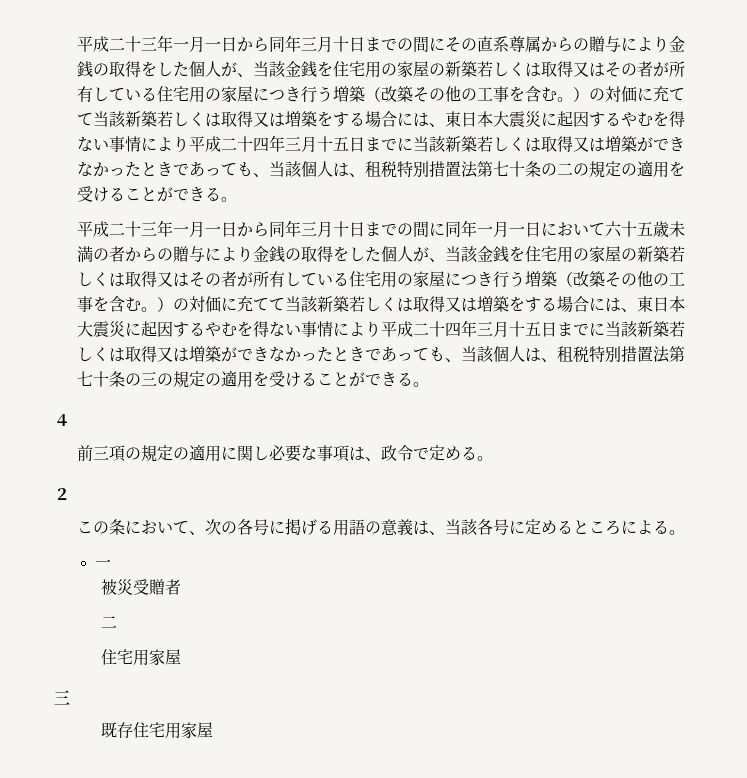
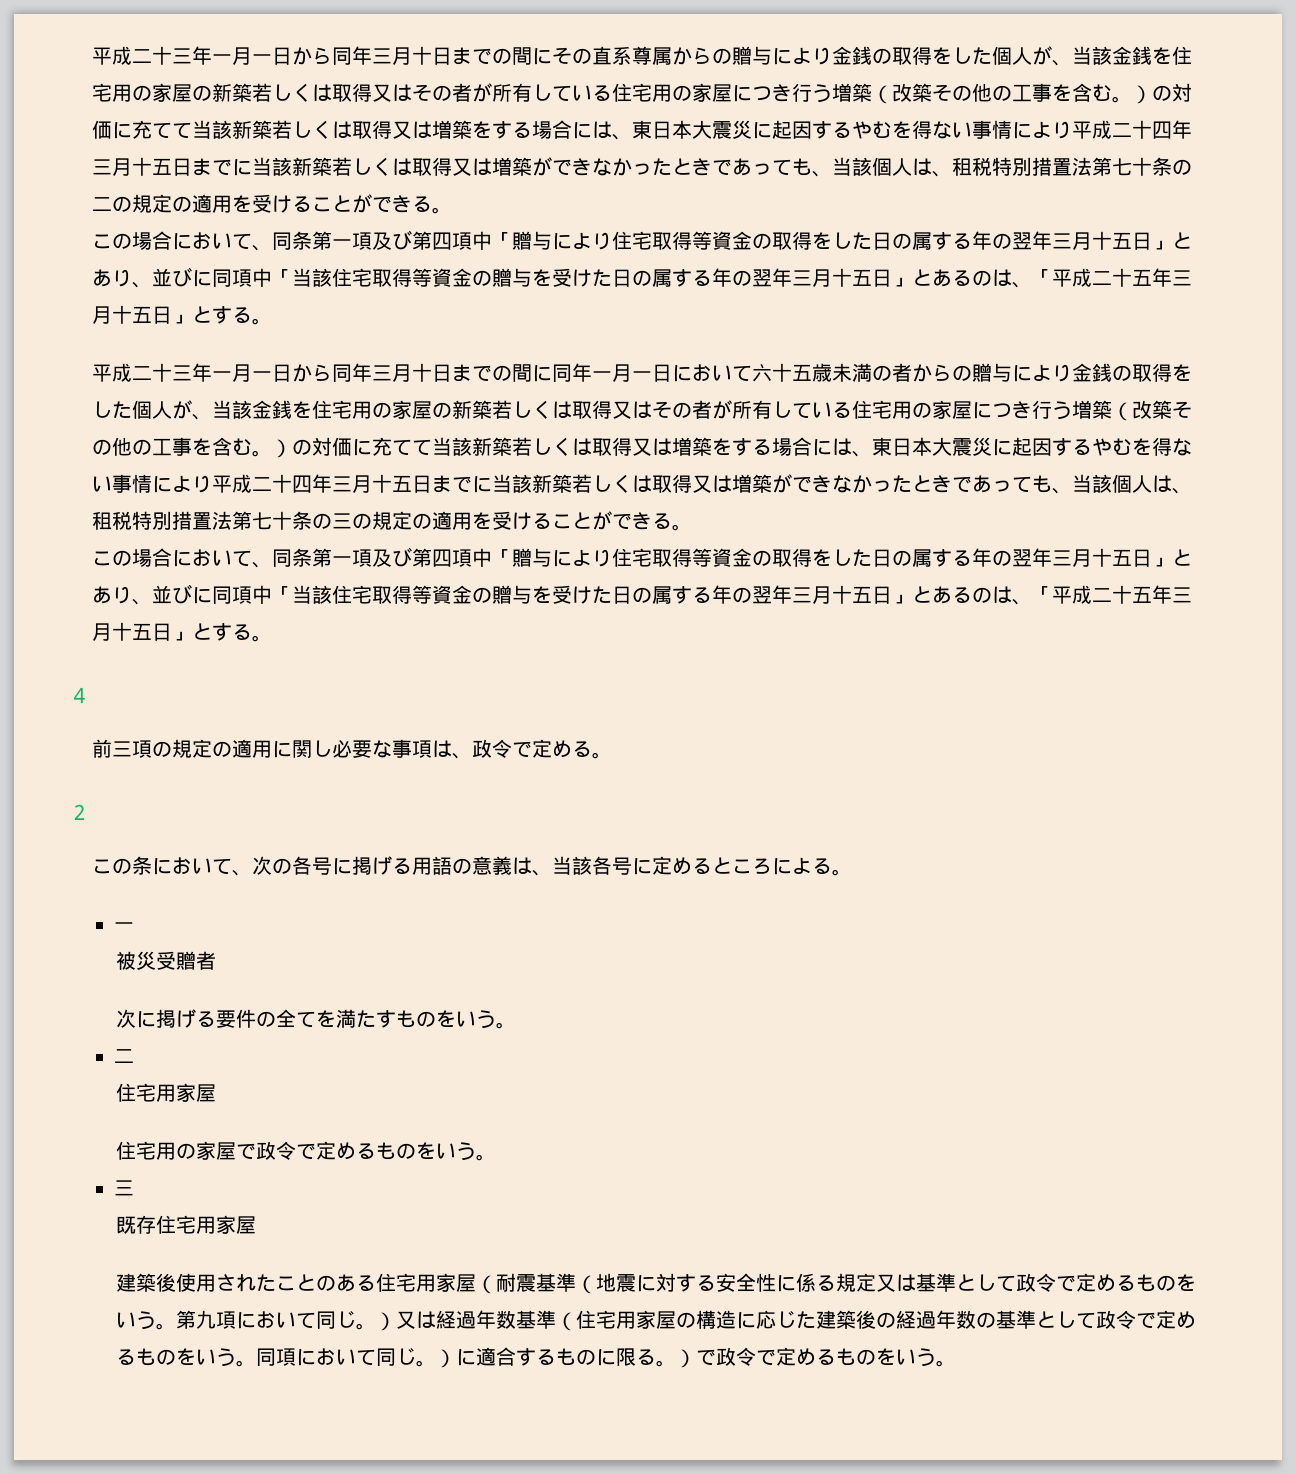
(238, 199) none -> [92,230,1193,251] [92,267,1193,288] [92,305,273,325] // この場合において、同条第一項及び第四項中「贈与により住宅取得等資金の取得をした日の属する年の翌年三月十五日」とあり、並びに同項中「当該住宅取得等資金の贈与を受けた日の属する年の翌年三月十五日」とあるのは、「平成二十五年三月十五日」とする。
(430, 384) none -> [92,547,1193,568] [92,584,1193,605] [92,622,273,642] // この場合において、同条第一項及び第四項中「贈与により住宅取得等資金の取得をした日の属する年の翌年三月十五日」とあり、並びに同項中「当該住宅取得等資金の贈与を受けた日の属する年の翌年三月十五日」とあるのは、「平成二十五年三月十五日」とする。
[100,616,117,628] [100,649,181,666] [54,690,70,705] [100,722,213,739] 二 // 住宅用家屋 // 三 // 既存住宅用家屋 -> [115,1009,516,1029] [114,1049,135,1063] [115,1083,216,1102] [115,1141,496,1161] [114,1180,135,1196] [115,1215,256,1234] [115,1273,1196,1294] [115,1310,1196,1331] [115,1347,956,1368] 次に掲げる要件の全てを満たすものをいう。 // 二 // 住宅用家屋 // 住宅用の家屋で政令で定めるものをいう。 // 三 // 既存住宅用家屋 // 建築後使用されたことのある住宅用家屋（耐震基準（地震に対する安全性に係る規定又は基準として政令で定めるものをいう。第九項において同じ。）又は経過年数基準（住宅用家屋の構造に応じた建築後の経過年数の基準として政令で定めるものをいう。同項において同じ。）に適合するものに限る。）で政令で定めるものをいう。

